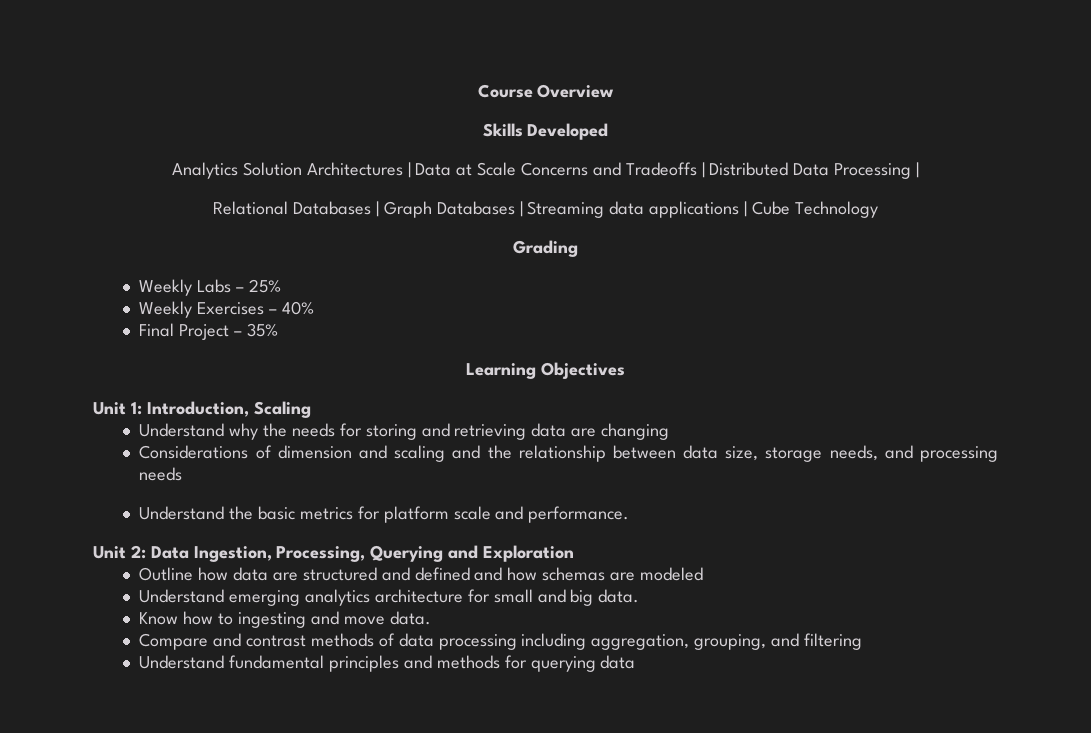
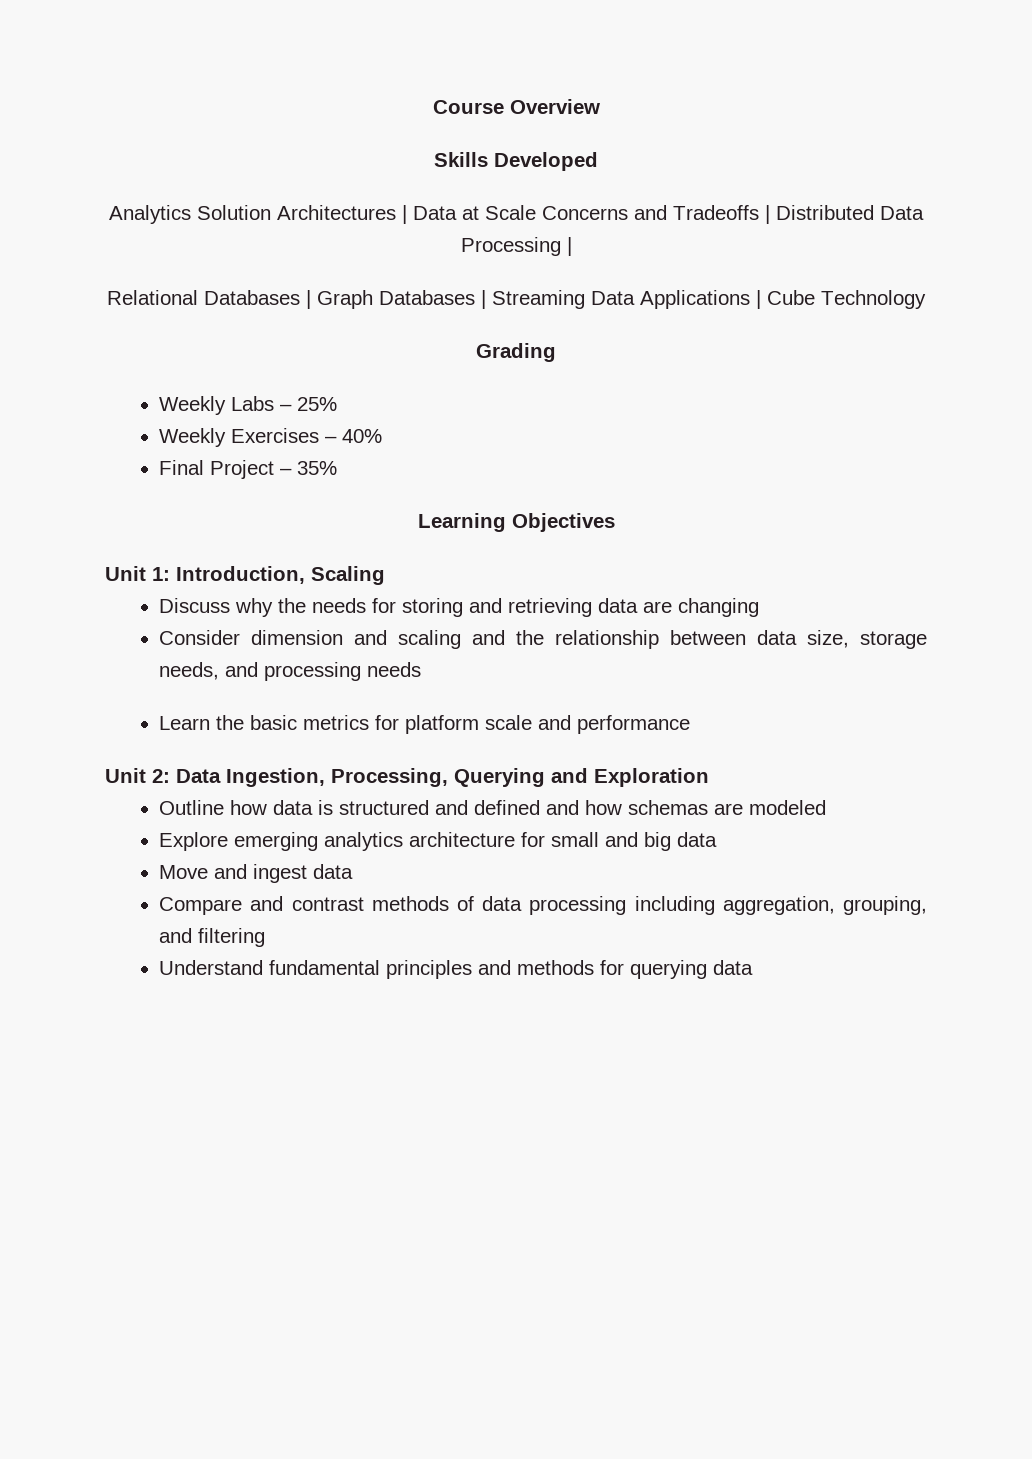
[609,201,740,218] data applications -> [591,290,750,309] Data Applications
[139,423,225,437] Understand -> [159,598,231,613] Discuss
[139,445,272,459] Considerations of -> [159,630,241,645] Consider
[139,506,225,520] Understand -> [159,716,211,730] Learn
[528,506,630,523] performance. -> [577,715,691,734] performance
[272,572,298,581] are -> [318,800,334,815] is
[139,589,225,603] Understand -> [159,832,229,851] Explore
[598,589,640,603] [139,611,431,628] data. // Know how to ingesting and move data. -> [677,832,718,847] [159,864,354,883] data // Move and ingest data

